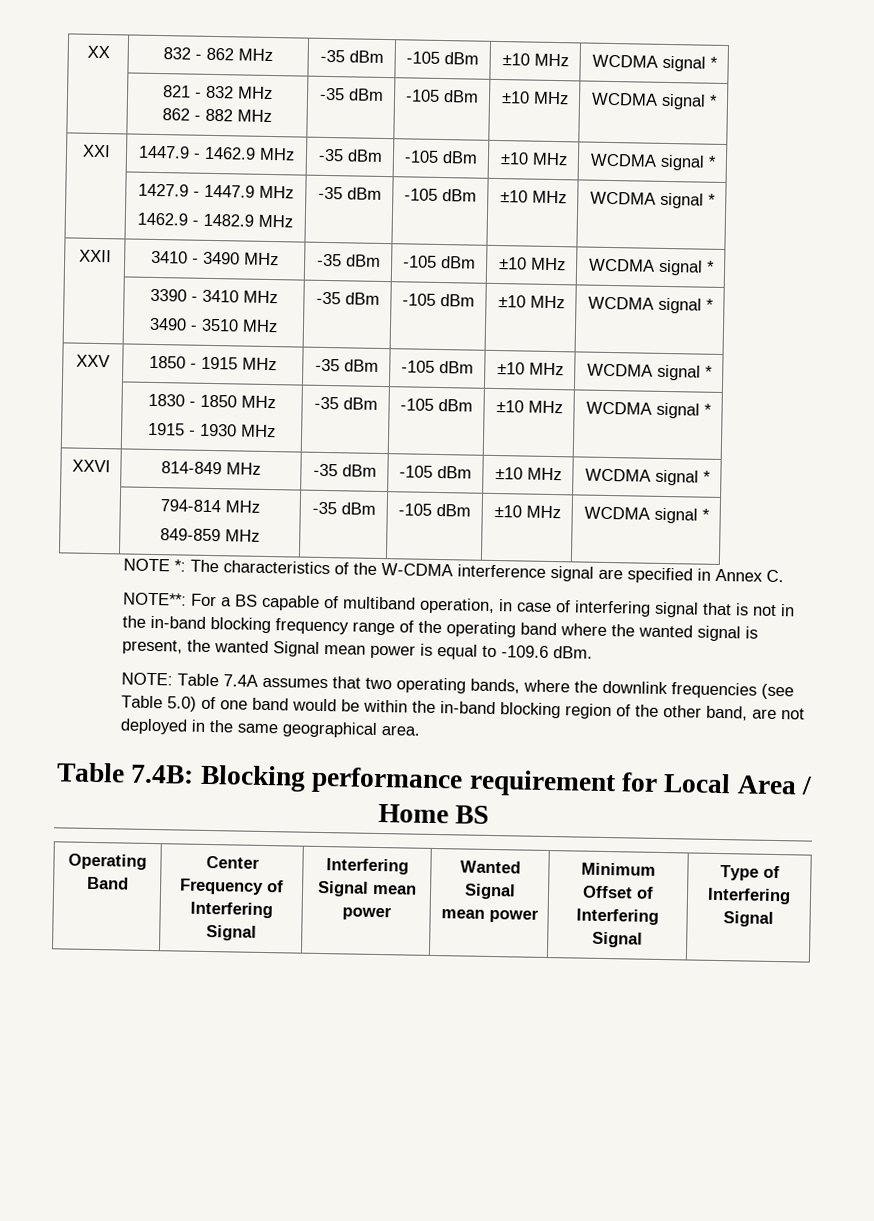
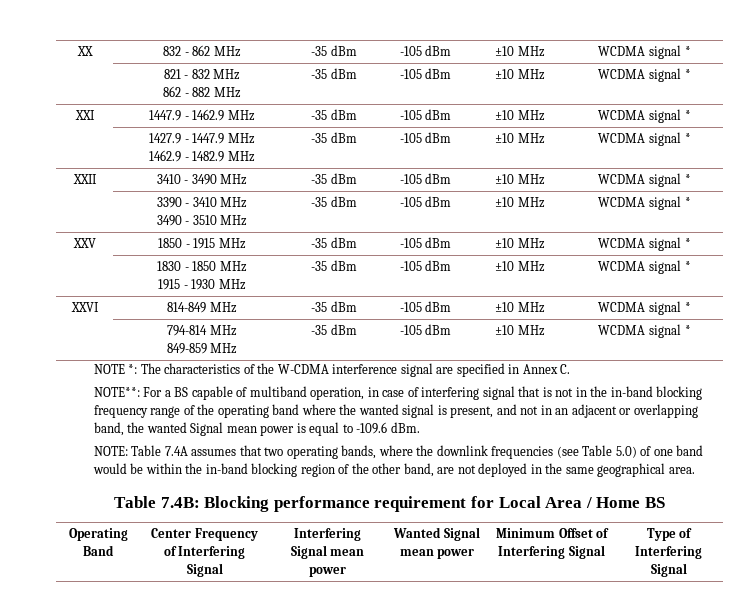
(183, 647) none -> [496,404,698,418] [93,422,124,436] and not in an adjacent or overlapping band,

